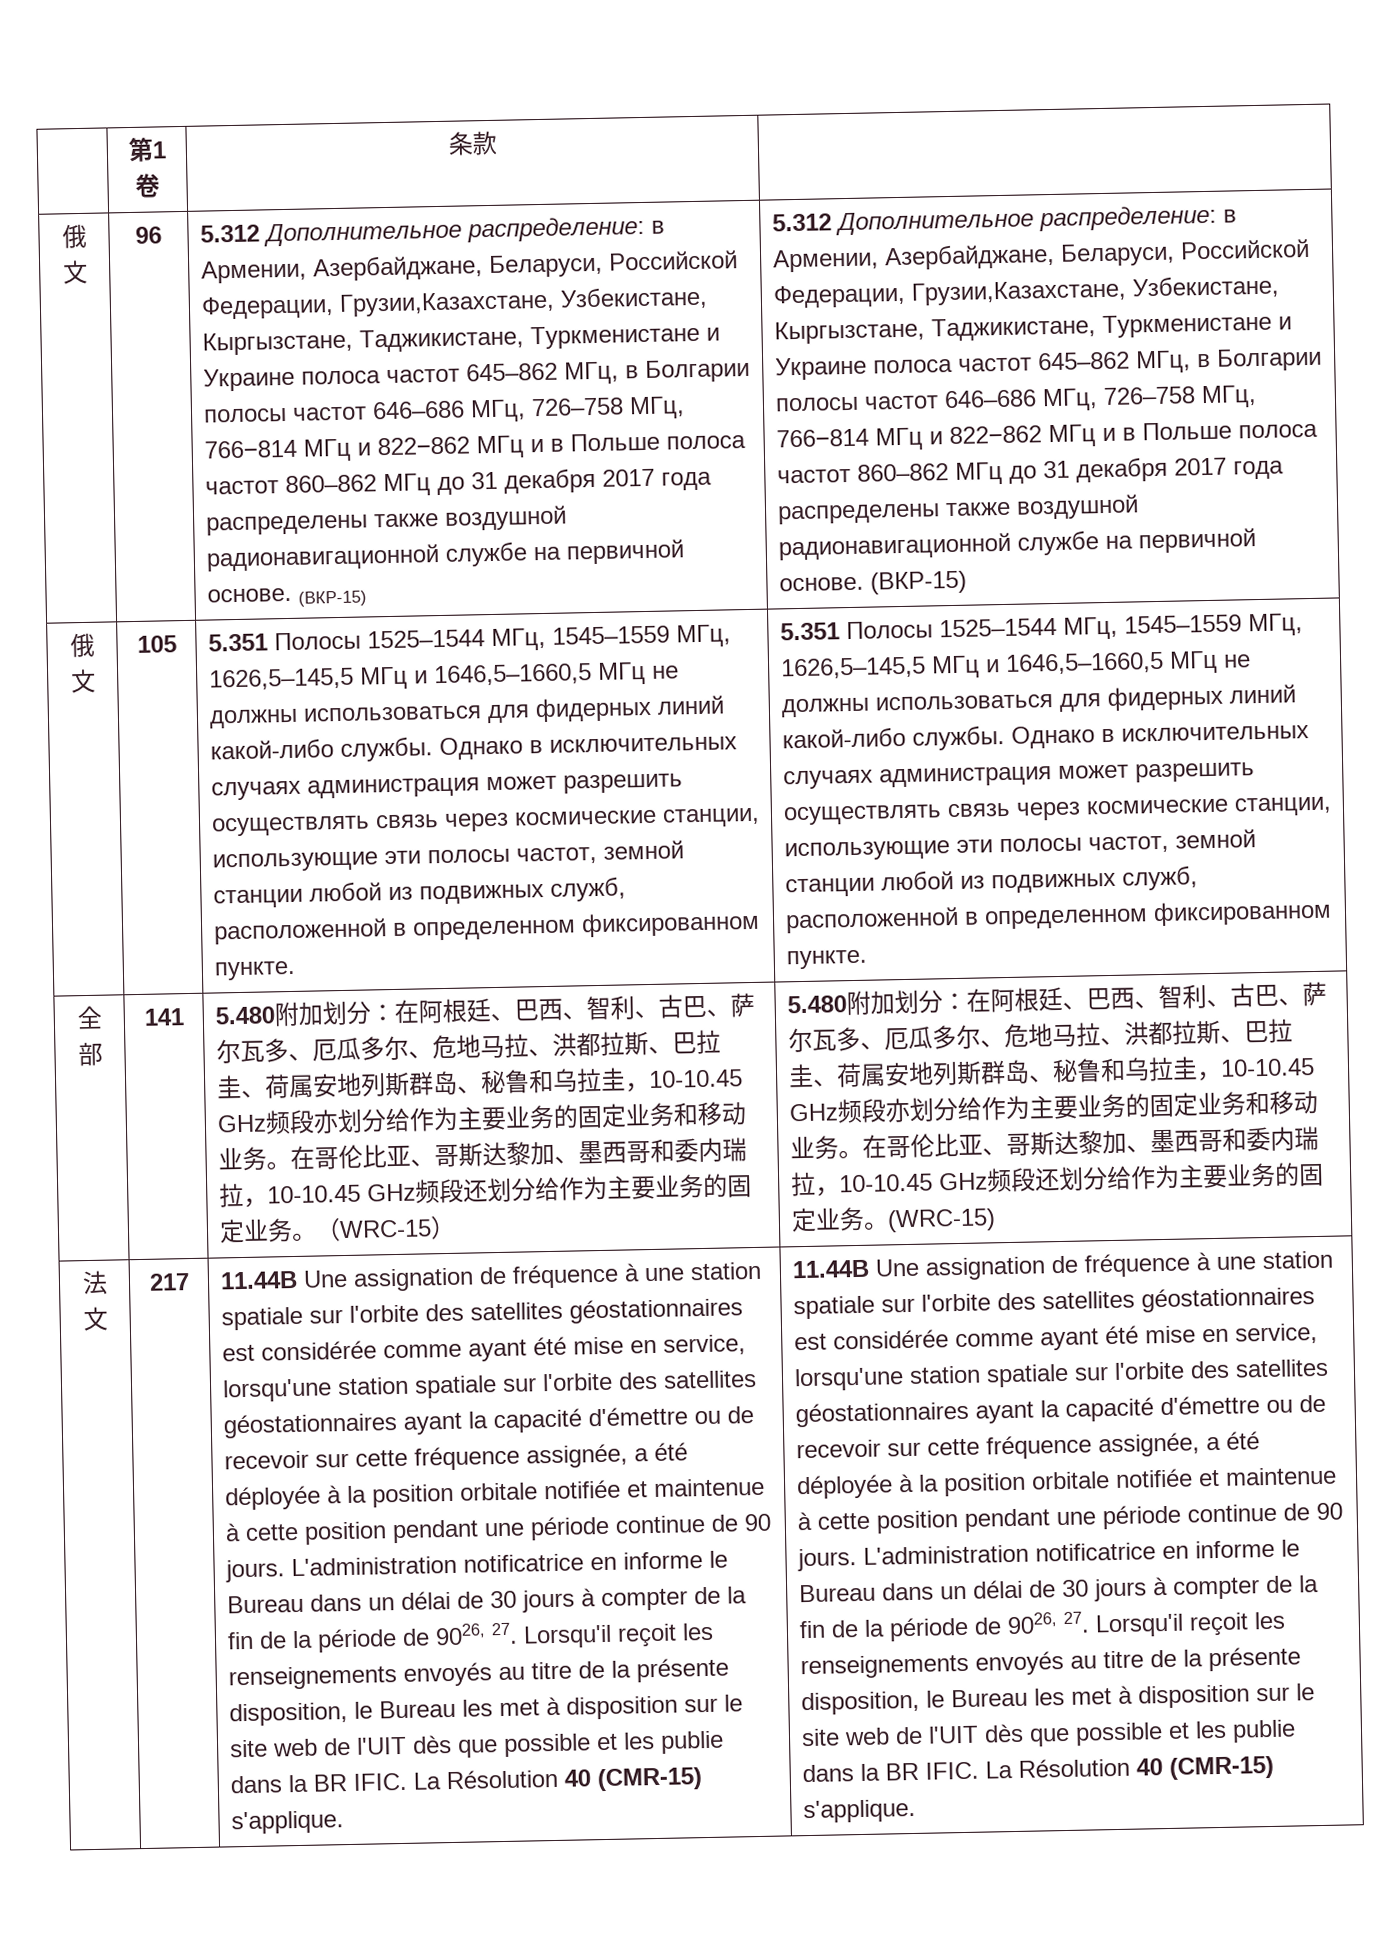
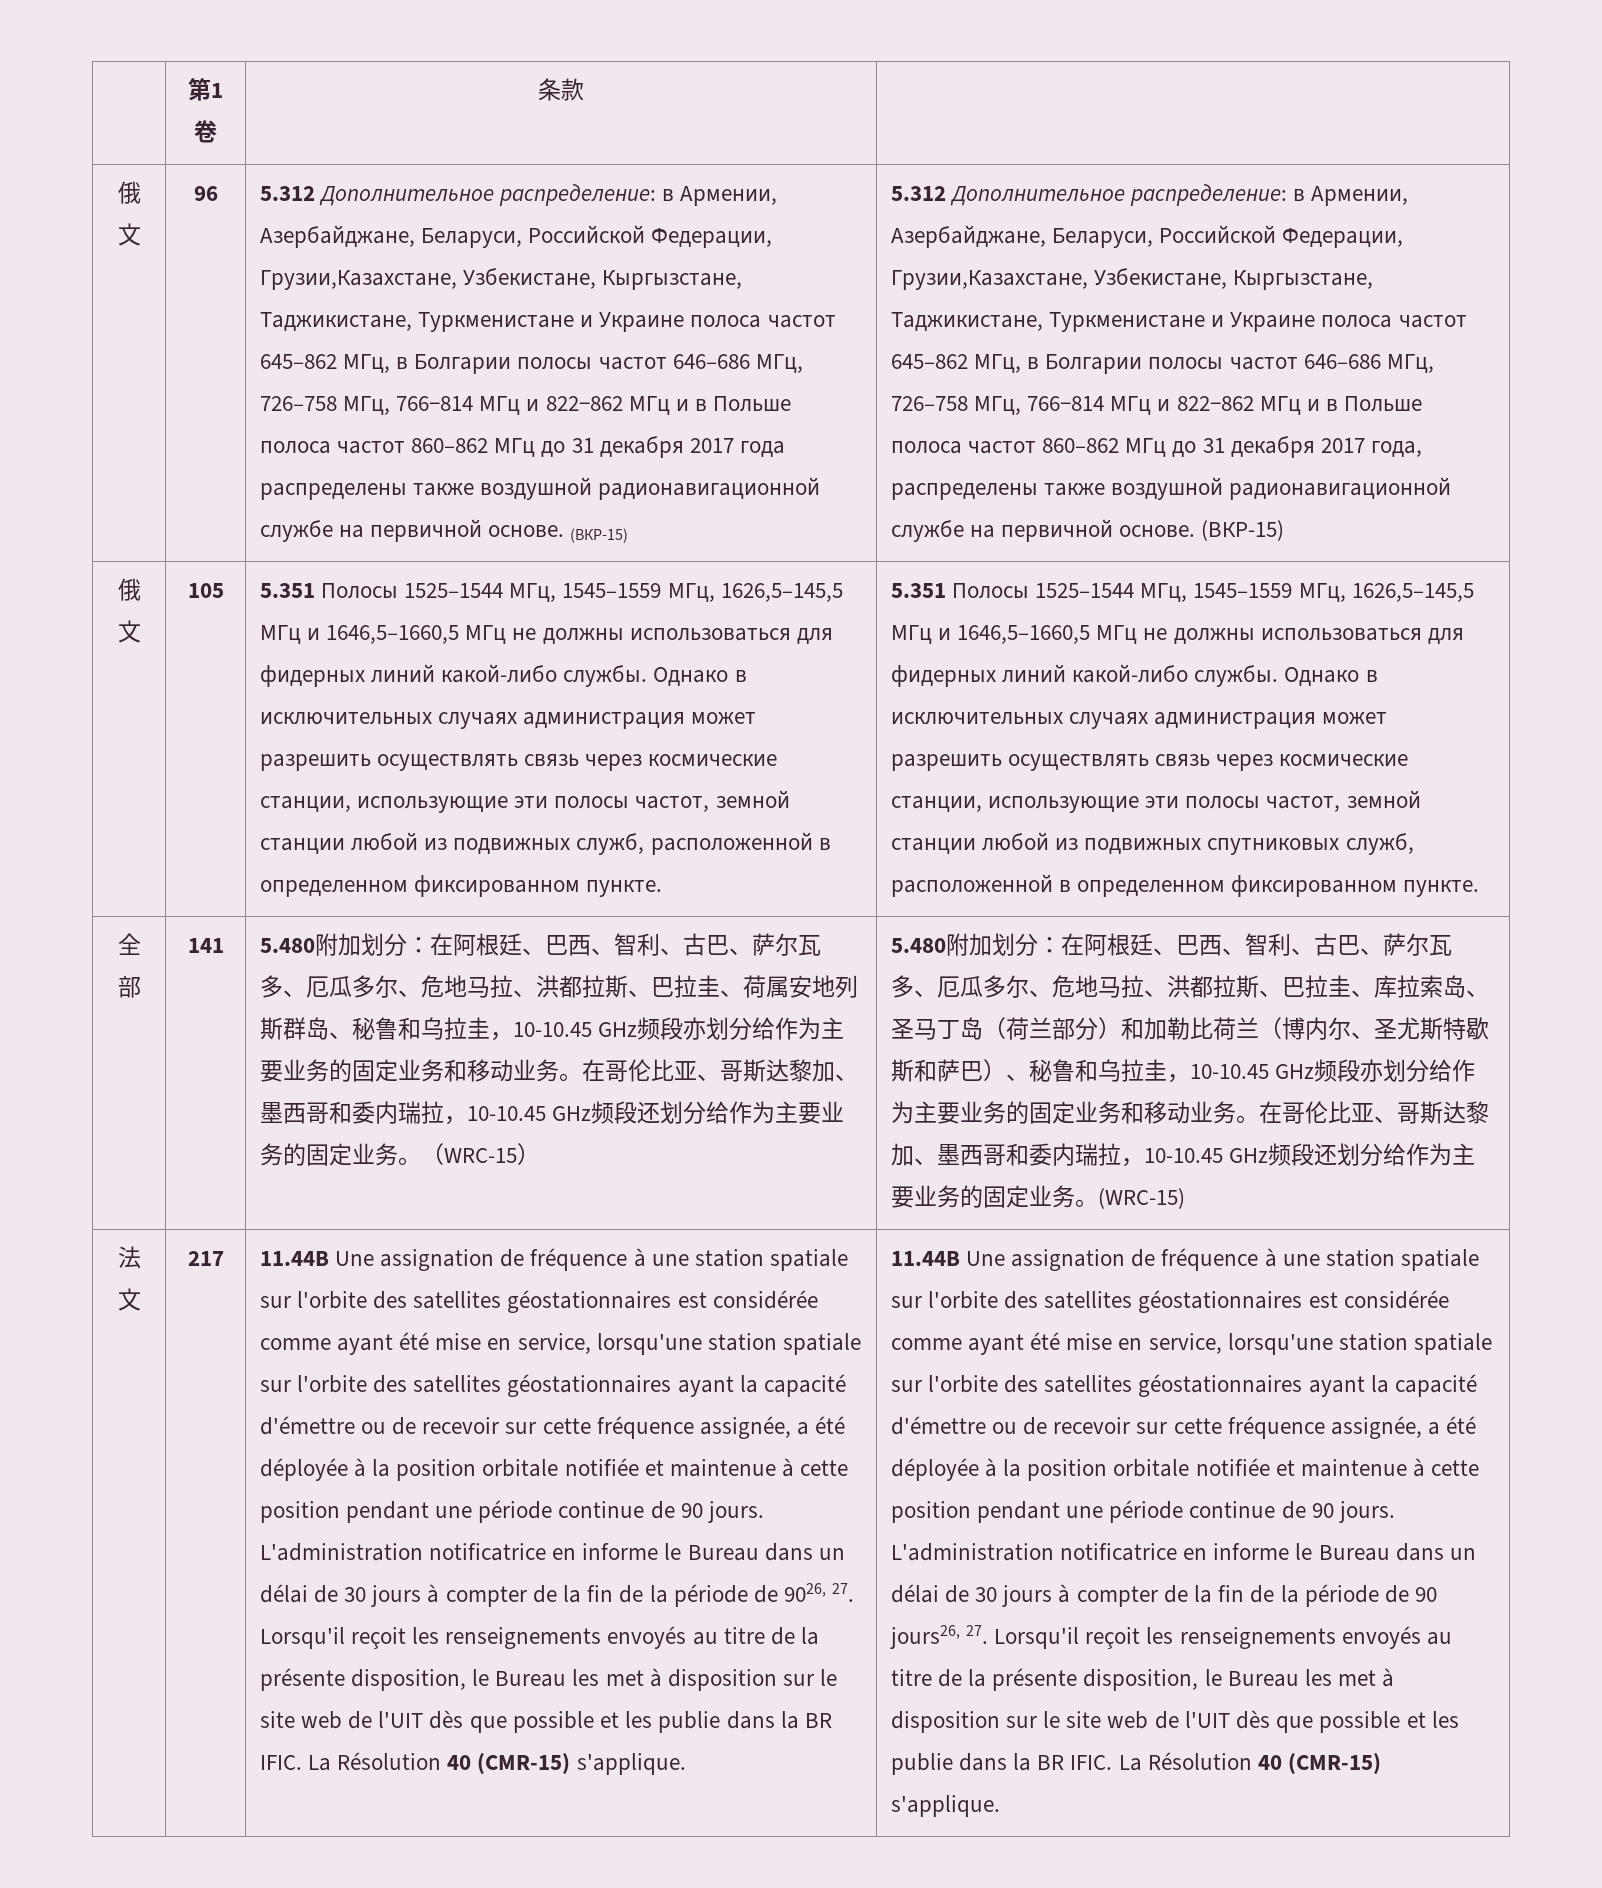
[1232,460,1284,480] года -> [1371,441,1423,457] года,
(1116, 883) none -> [1207,838,1340,855] спутниковых
[835,1059,1030,1088] 荷属安地列斯群岛 -> [1373,975,1489,998] [890,1017,1489,1040] [890,1059,1006,1082] 库拉索岛、圣马丁岛（荷兰部分）和加勒比荷兰（博内尔、圣尤斯特歇斯和萨巴）
[1006,1612,1058,1635] 9026, -> [1415,1587,1438,1602] [889,1625,960,1649] 90 jours26,

